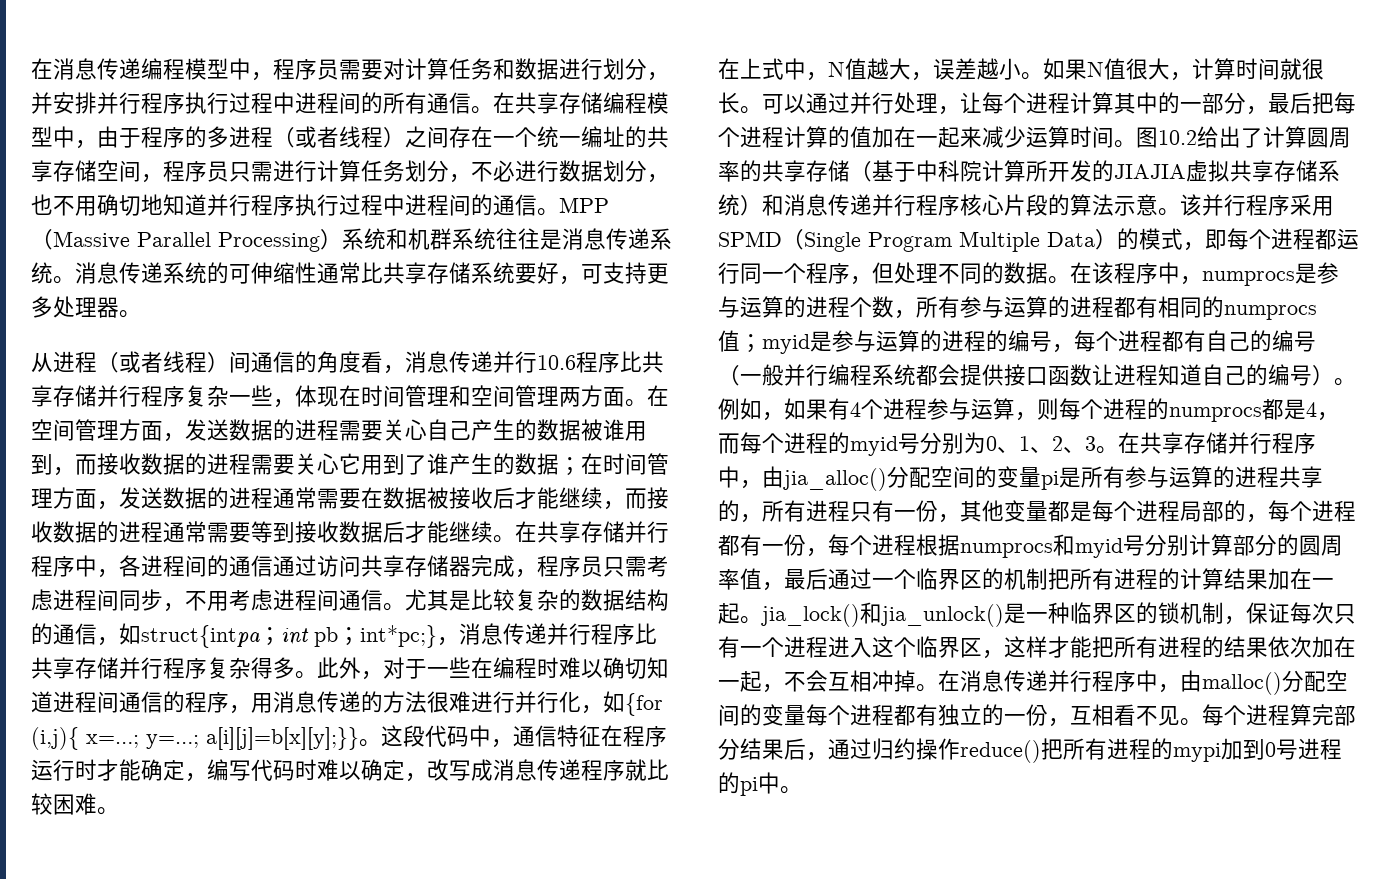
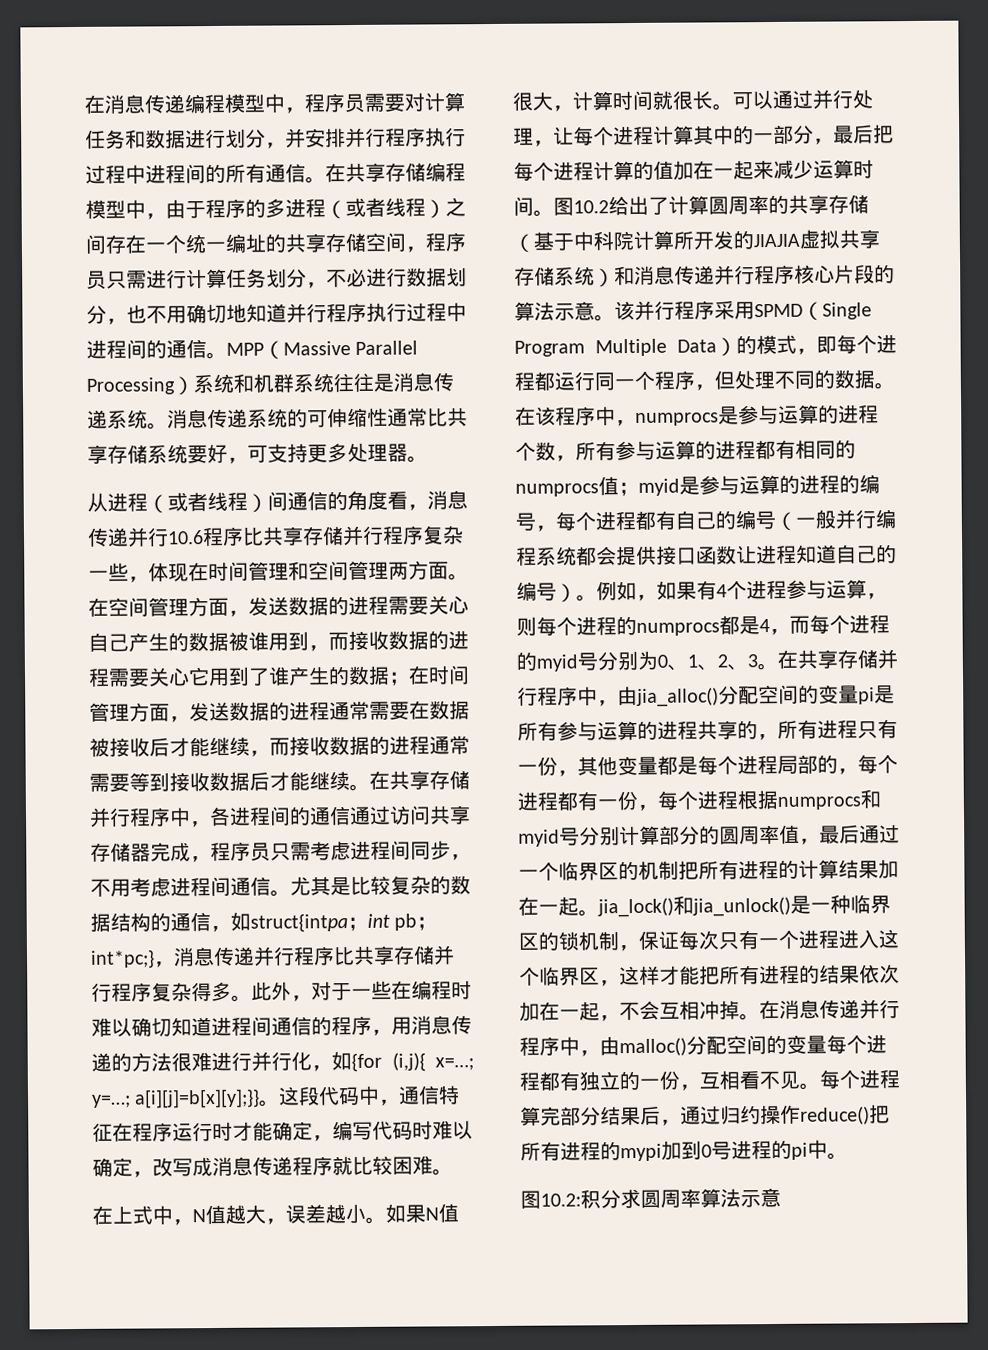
(802, 790) none -> [520,1187,781,1209] // 图10.2:积分求圆周率算法示意

